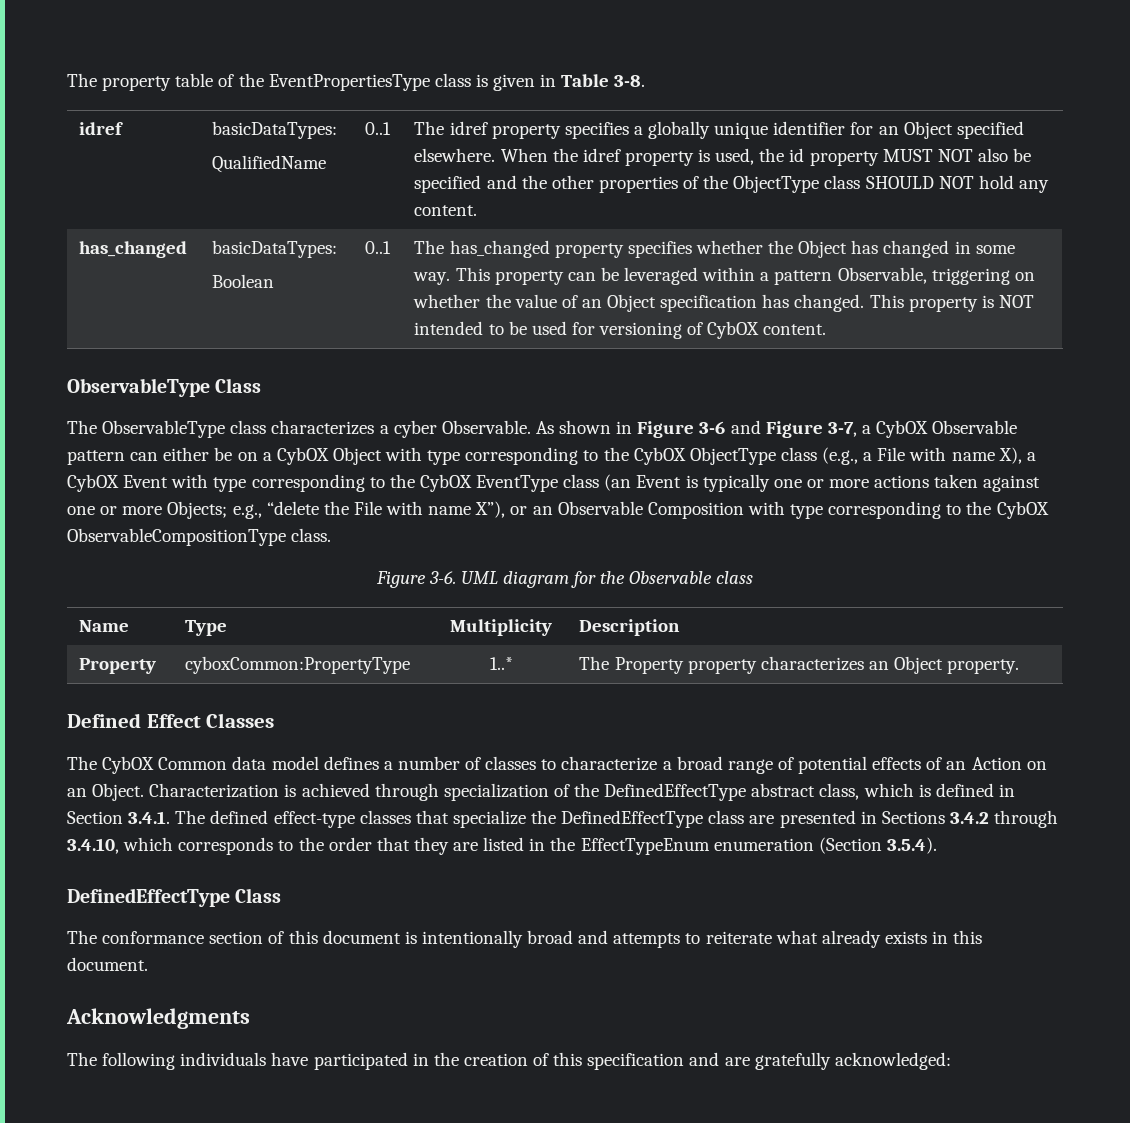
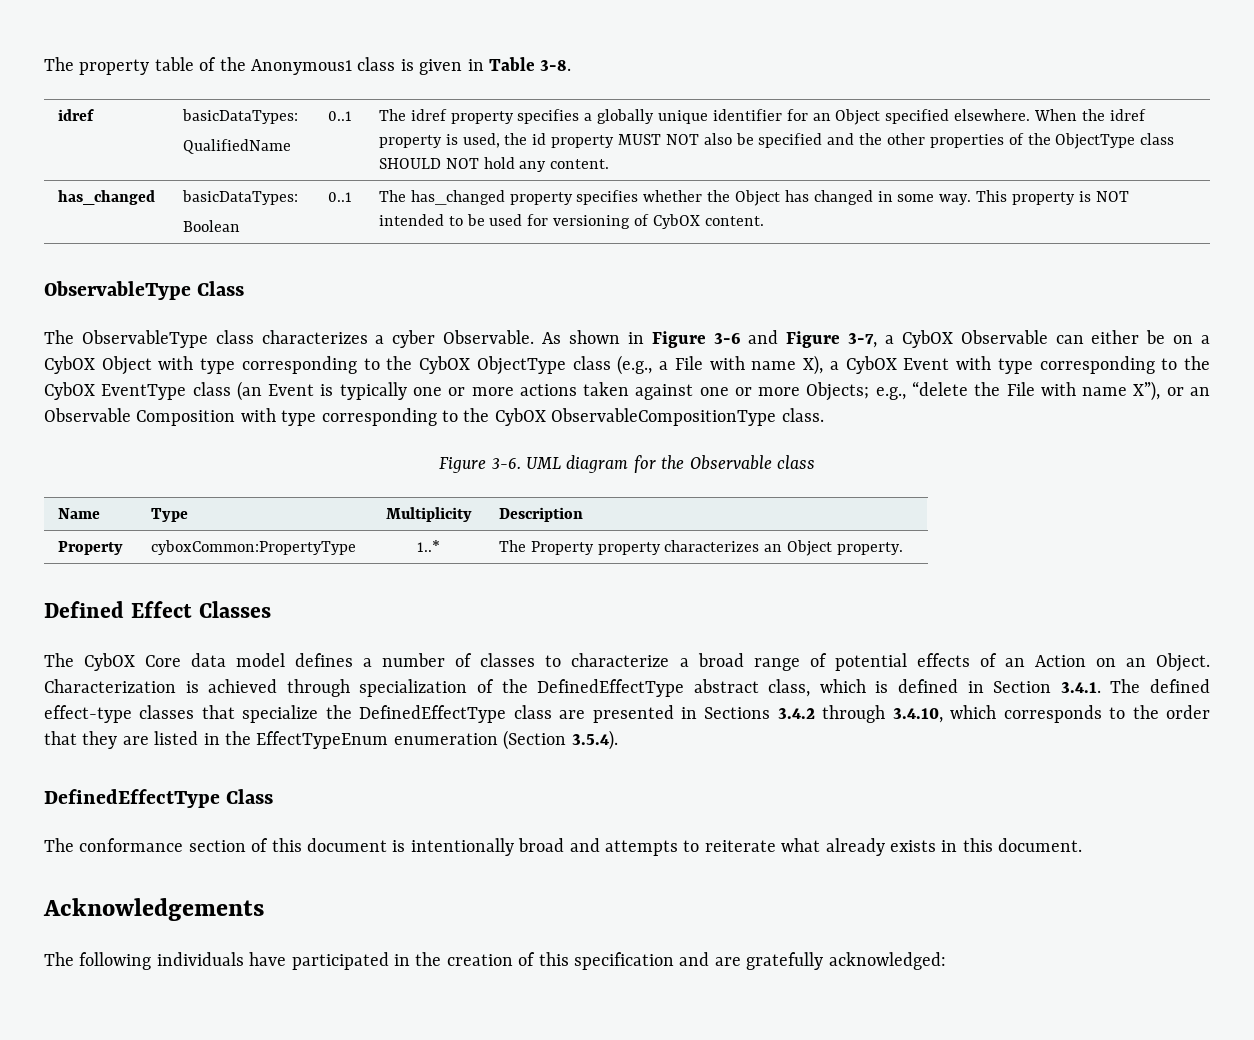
[268,74,430,91] EventPropertiesType -> [251,59,352,75] Anonymous1
[567,267,1035,285] [413,294,978,312] can be leveraged within a pattern Observable, triggering on whether the value of an Object specification has changed. This property -> (1076, 198) none
[67,450,125,465] pattern -> (1048, 337) none
[158,757,228,770] Common -> [145,655,182,667] Core
[66,1008,250,1029] Acknowledgments -> [43,898,264,921] Acknowledgements

